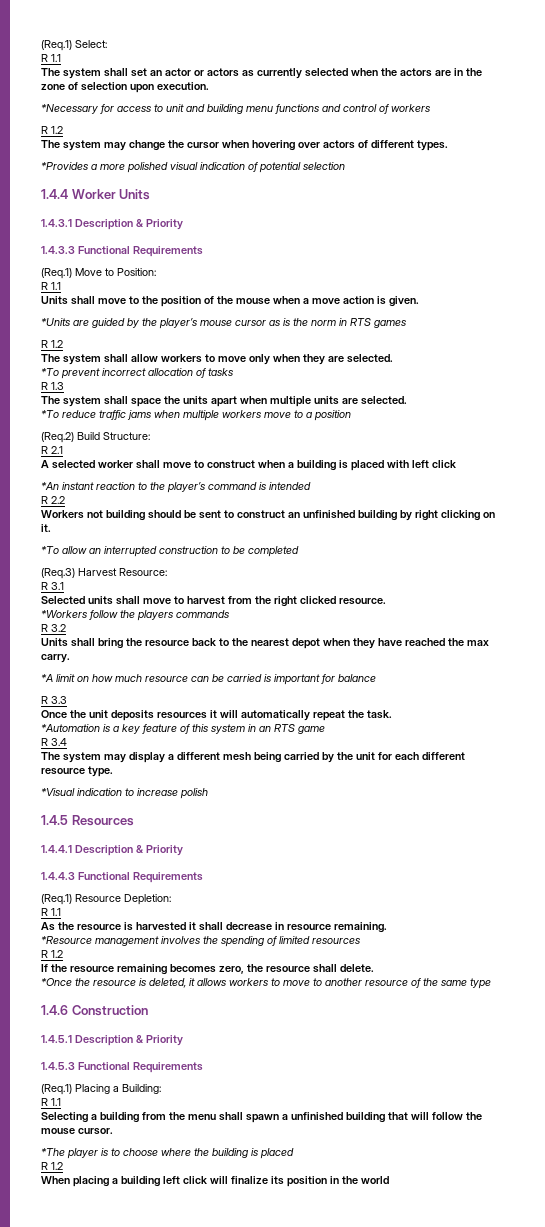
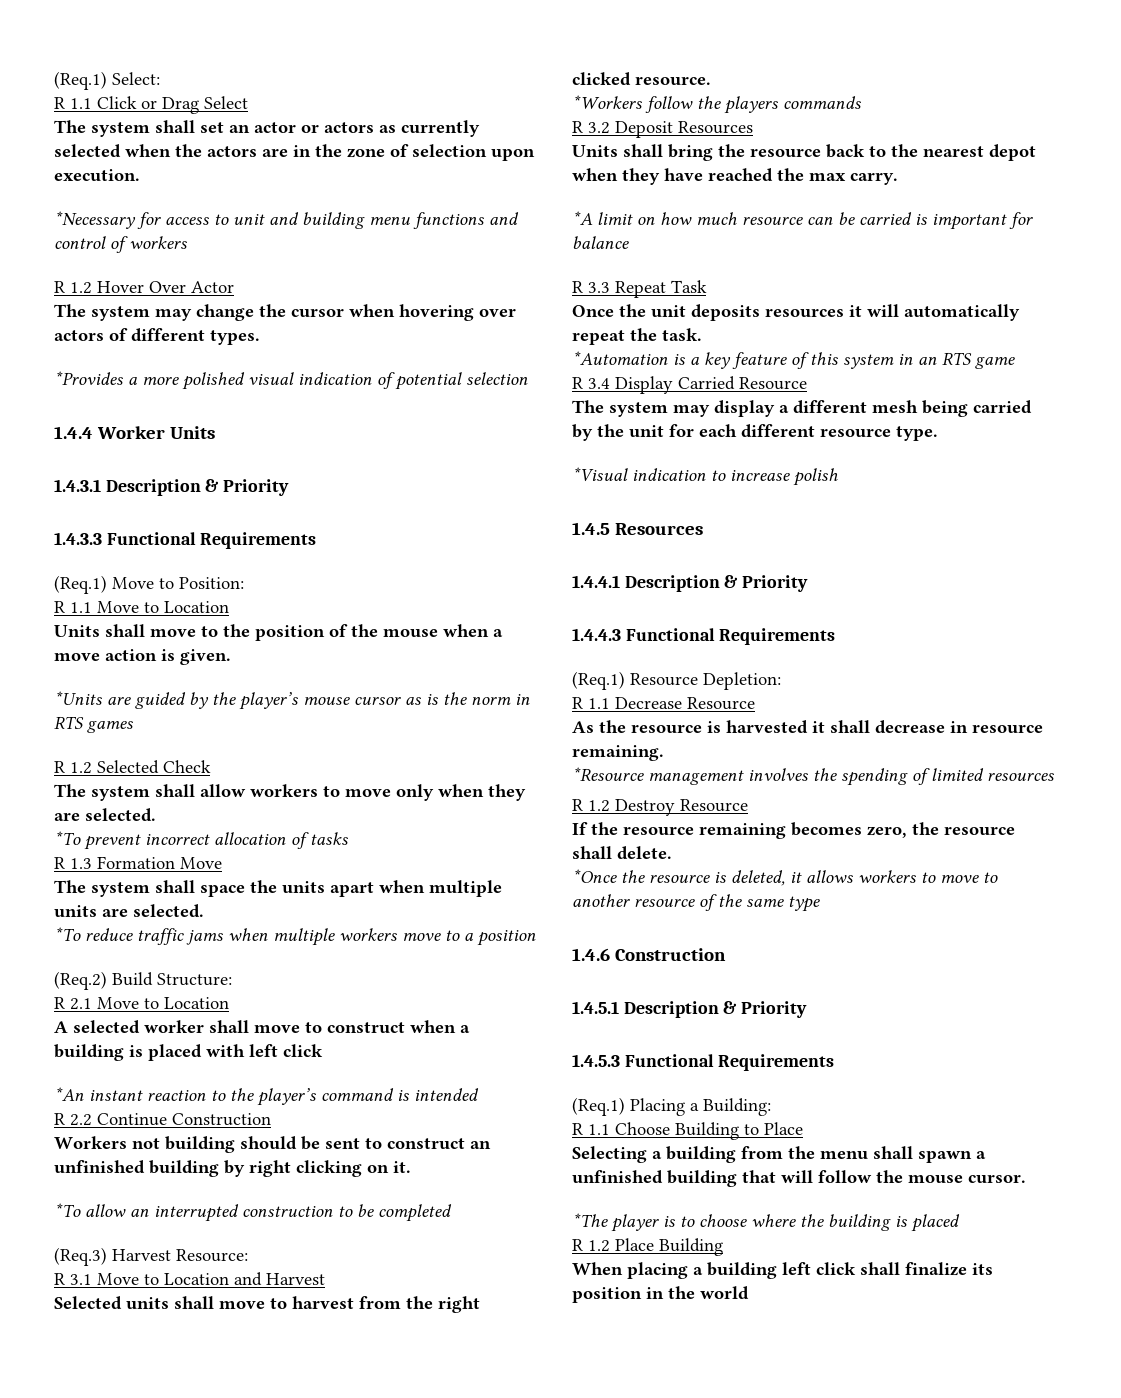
(61, 58) none -> [97,96,248,114] Click or Drag Select
(63, 130) none -> [97,281,234,293] Hover Over Actor
(61, 286) none -> [97,601,229,613] Move to Location
(63, 344) none -> [97,760,211,774] Selected Check
(64, 386) none -> [97,856,222,869] Formation Move
(63, 450) none -> [97,997,229,1009] Move to Location
(65, 500) none -> [97,1113,271,1126] Continue Construction
(64, 586) none -> [97,1272,325,1286] Move to Location and Harvest
(66, 628) none -> [615,121,753,138] Deposit Resources
(67, 700) none -> [615,280,707,298] Repeat Task
(67, 742) none -> [615,376,807,394] Display Carried Resource
(61, 912) none -> [615,697,755,710] Decrease Resource
(63, 954) none -> [615,799,748,816] Destroy Resource
(61, 1102) none -> [615,1122,803,1140] Choose Building to Place
(63, 1166) none -> [615,1238,723,1256] Place Building
[210,1176,228,1184] will -> [860,1262,900,1275] shall

